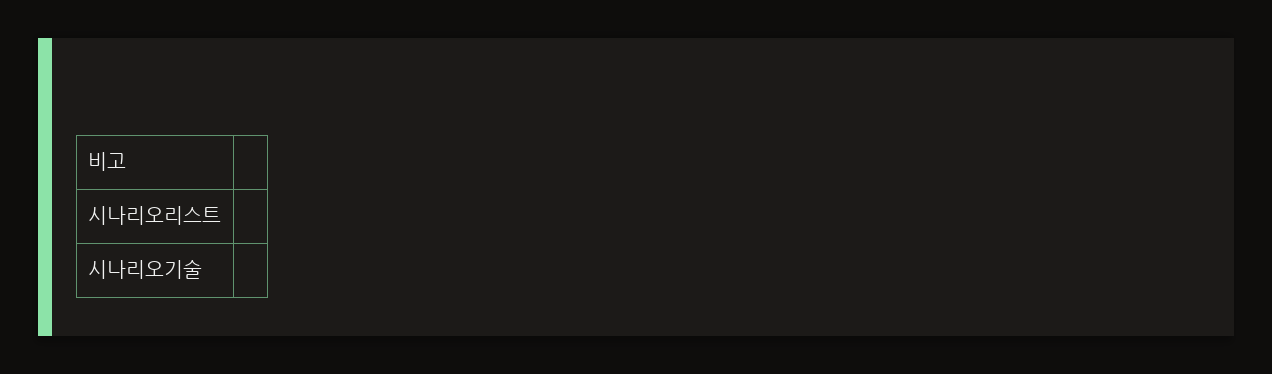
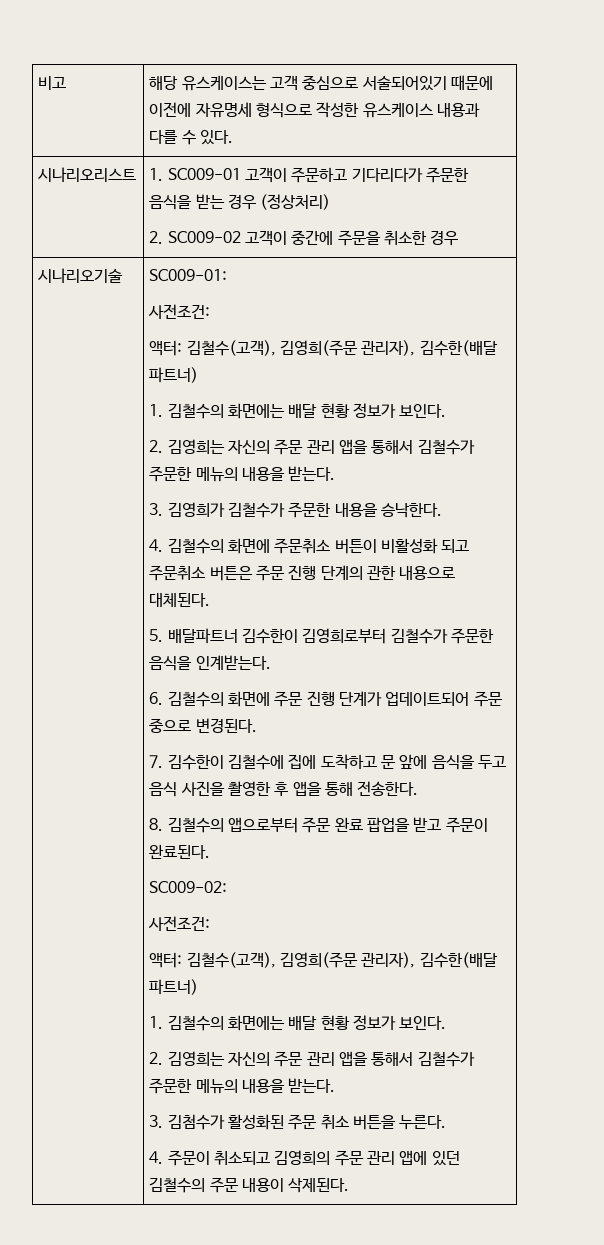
[87,206,221,225] [87,259,202,279] // 시나리오리스트 | // 시나리오기술 | -> [149,75,494,91] [149,102,481,118] [149,130,234,145] [38,167,137,182] [149,167,470,183] [149,194,331,210] [149,230,459,246] [38,268,124,283] [149,269,228,281] [148,304,211,319] [149,340,498,356] [149,367,199,383] [149,403,447,419] [149,439,475,455] [149,466,336,482] [149,502,443,518] [149,538,470,554] [149,565,456,581] [149,593,211,607] [149,628,495,644] [149,655,271,671] [149,691,503,707] [149,718,257,733] [149,754,507,770] [149,781,419,797] [149,817,488,833] [149,844,211,859] [149,881,228,893] [148,916,211,931] [149,952,498,968] [149,979,199,995] [149,1015,447,1031] [149,1051,475,1067] [149,1078,336,1094] [149,1114,447,1130] [149,1150,460,1166] [149,1177,350,1193] 해당 유스케이스는 고객 중심으로 서술되어있기 때문에 이전에 자유명세 형식으로 작성한 유스케이스 내용과 다를 수 있다. // 시나리오리스트 | 1. SC009-01 고객이 주문하고 기다리다가 주문한 음식을 받는 경우 (정상처리) // 2. SC009-02 고객이 중간에 주문을 취소한 경우 // 시나리오기술 | SC009-01: // 사전조건: // 액터: 김철수(고객), 김영희(주문 관리자), 김수한(배달 파트너) // 1. 김철수의 화면에는 배달 현황 정보가 보인다. // 2. 김영희는 자신의 주문 관리 앱을 통해서 김철수가 주문한 메뉴의 내용을 받는다. // 3. 김영희가 김철수가 주문한 내용을 승낙한다. // 4. 김철수의 화면에 주문취소 버튼이 비활성화 되고 주문취소 버튼은 주문 진행 단계의 관한 내용으로 대체된다. // 5. 배달파트너 김수한이 김영희로부터 김철수가 주문한 음식을 인계받는다. // 6. 김철수의 화면에 주문 진행 단계가 업데이트되어 주문 중으로 변경된다. // 7. 김수한이 김철수에 집에 도착하고 문 앞에 음식을 두고 음식 사진을 촬영한 후 앱을 통해 전송한다. // 8. 김철수의 앱으로부터 주문 완료 팝업을 받고 주문이 완료된다. // SC009-02: // 사전조건: // 액터: 김철수(고객), 김영희(주문 관리자), 김수한(배달 파트너) // 1. 김철수의 화면에는 배달 현황 정보가 보인다. // 2. 김영희는 자신의 주문 관리 앱을 통해서 김철수가 주문한 메뉴의 내용을 받는다. // 3. 김첨수가 활성화된 주문 취소 버튼을 누른다. // 4. 주문이 취소되고 김영희의 주문 관리 앱에 있던 김철수의 주문 내용이 삭제된다.

